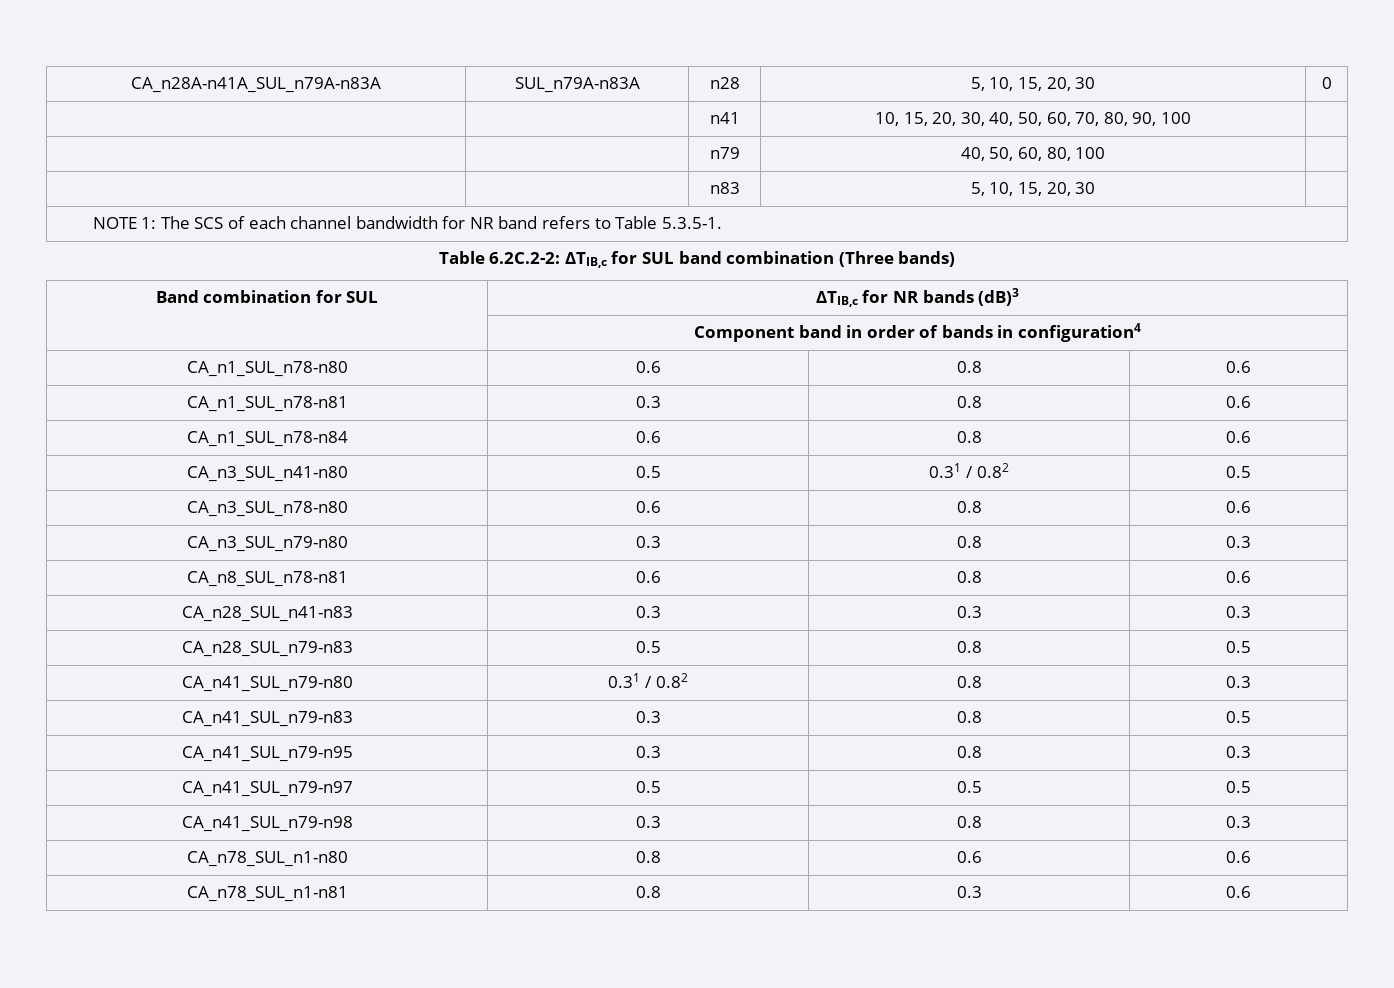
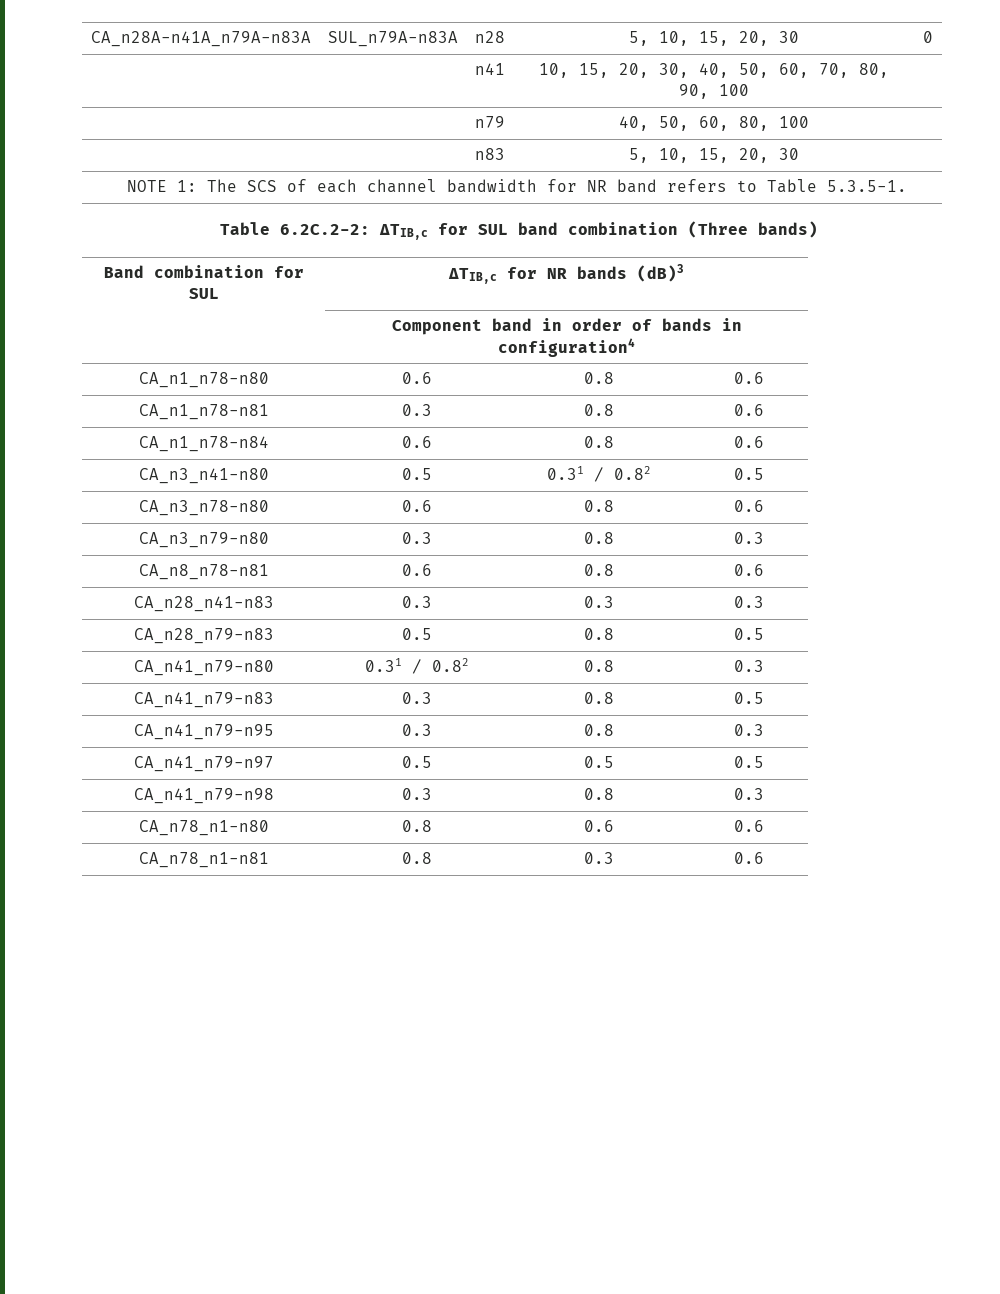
[131,77,381,93] CA_n28A-n41A_SUL_n79A-n83A -> [91,31,311,47] CA_n28A-n41A_n79A-n83A
[186,361,348,377] [635,361,661,373] [956,361,982,373] [1226,361,1251,373] [186,396,348,412] CA_n1_SUL_n78-n80 | 0.6 | 0.8 | 0.6 // CA_n1_SUL_n78-n81 -> [139,372,269,388] [401,372,432,384] [583,372,614,384] [733,372,764,384] [139,404,269,420] CA_n1_n78-n80 | 0.6 | 0.8 | 0.6 // CA_n1_n78-n81
[186,431,348,447] [635,431,661,443] [956,431,982,443] [1226,431,1251,443] [186,466,348,482] CA_n1_SUL_n78-n84 | 0.6 | 0.8 | 0.6 // CA_n3_SUL_n41-n80 -> [139,436,269,452] [401,436,432,448] [583,436,614,448] [733,436,764,448] [139,468,269,484] CA_n1_n78-n84 | 0.6 | 0.8 | 0.6 // CA_n3_n41-n80
[186,501,348,517] [635,501,661,513] [956,501,982,513] [1226,501,1251,513] [186,536,348,552] [635,536,661,548] [956,536,982,548] [1226,536,1251,548] [186,571,348,587] [635,571,661,583] [956,571,982,583] [1226,571,1251,583] [181,606,353,622] CA_n3_SUL_n78-n80 | 0.6 | 0.8 | 0.6 // CA_n3_SUL_n79-n80 | 0.3 | 0.8 | 0.3 // CA_n8_SUL_n78-n81 | 0.6 | 0.8 | 0.6 // CA_n28_SUL_n41-n83 -> [139,500,269,516] [401,500,432,512] [583,500,614,512] [733,500,764,512] [139,532,269,548] [401,532,432,544] [583,532,614,544] [733,532,764,544] [139,564,269,580] [401,564,432,576] [583,564,614,576] [733,564,764,576] [134,596,274,612] CA_n3_n78-n80 | 0.6 | 0.8 | 0.6 // CA_n3_n79-n80 | 0.3 | 0.8 | 0.3 // CA_n8_n78-n81 | 0.6 | 0.8 | 0.6 // CA_n28_n41-n83
[181,641,353,657] CA_n28_SUL_n79-n83 -> [134,628,274,644] CA_n28_n79-n83
[181,676,353,692] CA_n41_SUL_n79-n80 -> [134,660,274,676] CA_n41_n79-n80
[181,711,353,727] CA_n41_SUL_n79-n83 -> [134,692,274,708] CA_n41_n79-n83
[181,746,353,762] [635,746,661,758] [956,746,982,758] [1226,746,1251,758] [181,781,353,797] CA_n41_SUL_n79-n95 | 0.3 | 0.8 | 0.3 // CA_n41_SUL_n79-n97 -> [134,724,274,740] [401,724,432,736] [583,724,614,736] [733,724,764,736] [134,756,274,772] CA_n41_n79-n95 | 0.3 | 0.8 | 0.3 // CA_n41_n79-n97
[181,816,353,832] [635,816,661,828] [956,816,982,828] [1226,816,1251,828] [186,851,348,867] CA_n41_SUL_n79-n98 | 0.3 | 0.8 | 0.3 // CA_n78_SUL_n1-n80 -> [134,788,274,804] [401,788,432,800] [583,788,614,800] [733,788,764,800] [139,820,269,836] CA_n41_n79-n98 | 0.3 | 0.8 | 0.3 // CA_n78_n1-n80
[186,886,348,902] CA_n78_SUL_n1-n81 -> [139,852,269,868] CA_n78_n1-n81

